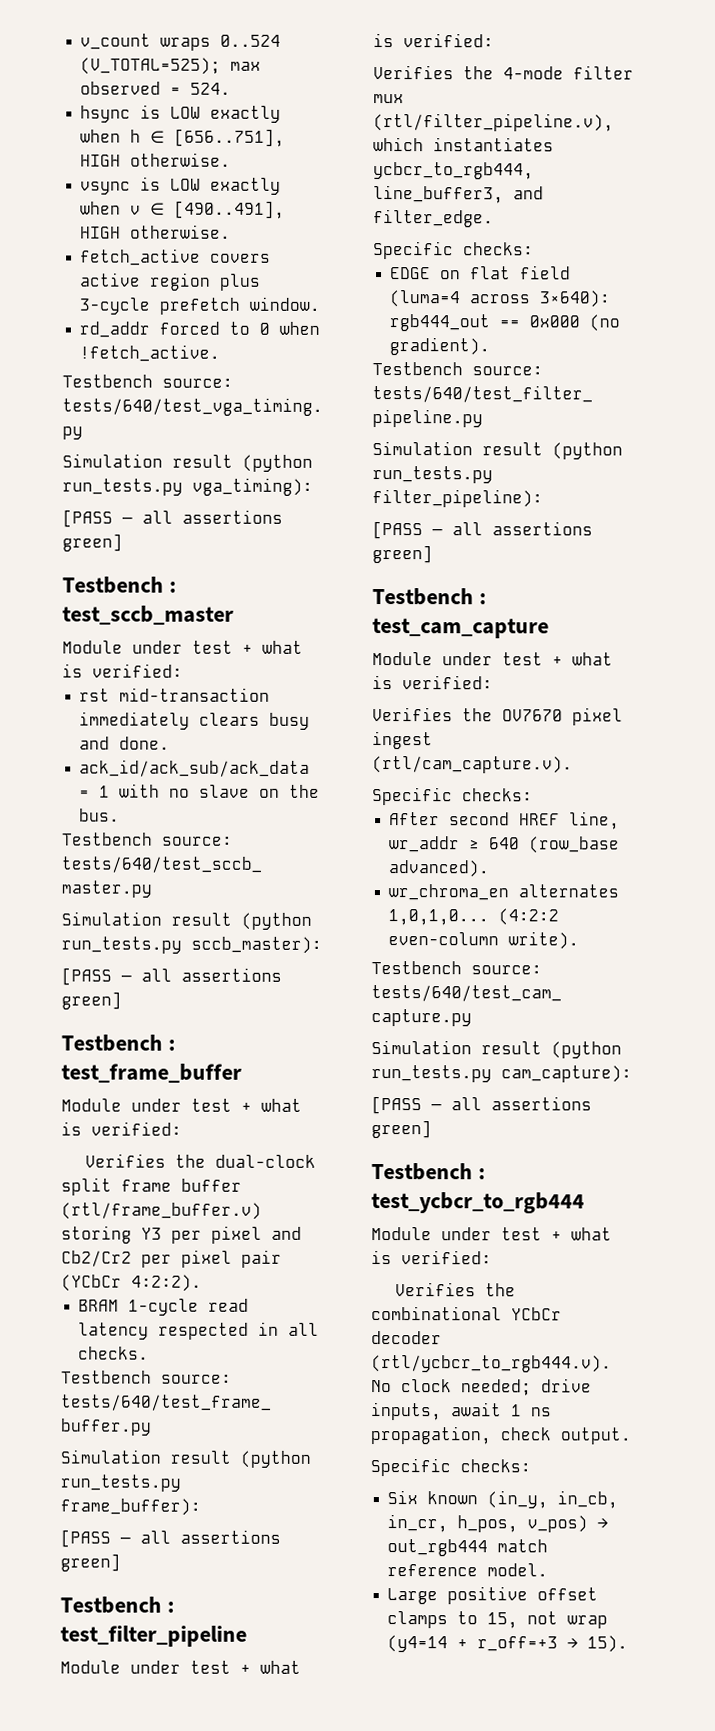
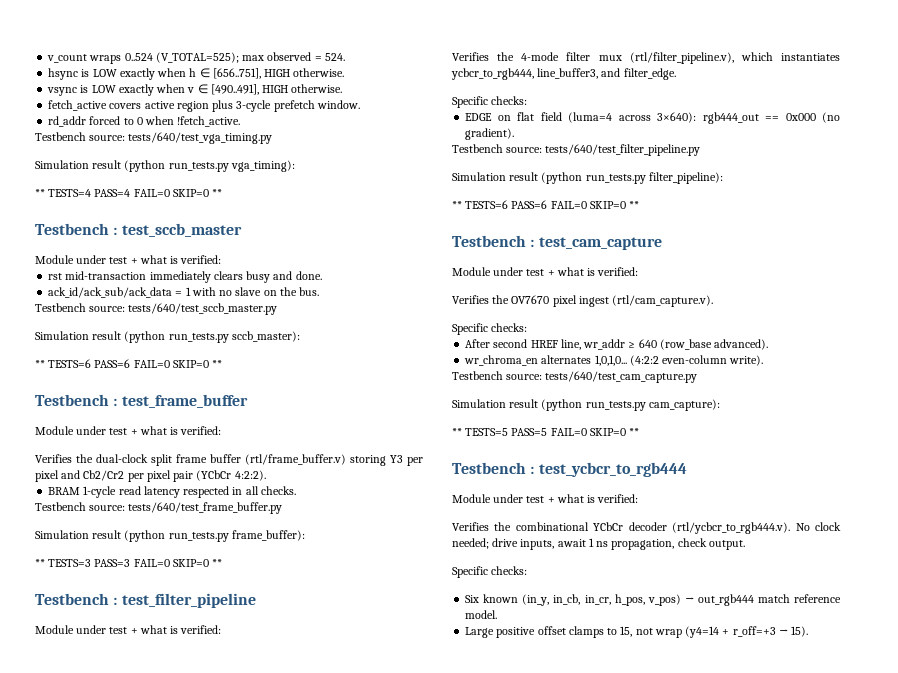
[62,509,283,528] [62,533,123,552] [PASS — all assertions green] -> [35,189,223,197] ** TESTS=4 PASS=4 FAIL=0 SKIP=0 **
[61,967,282,986] [61,991,122,1010] [PASS — all assertions green] -> [35,359,223,368] ** TESTS=6 PASS=6 FAIL=0 SKIP=0 **
[60,1529,281,1548] [60,1553,121,1572] [PASS — all assertions green] -> [35,559,223,567] ** TESTS=3 PASS=3 FAIL=0 SKIP=0 **
[372,521,593,540] [372,545,433,564] [PASS — all assertions green] -> [452,200,640,209] ** TESTS=6 PASS=6 FAIL=0 SKIP=0 **
[371,1096,592,1115] [371,1120,432,1139] [PASS — all assertions green] -> [452,428,640,436] ** TESTS=5 PASS=5 FAIL=0 SKIP=0 **

